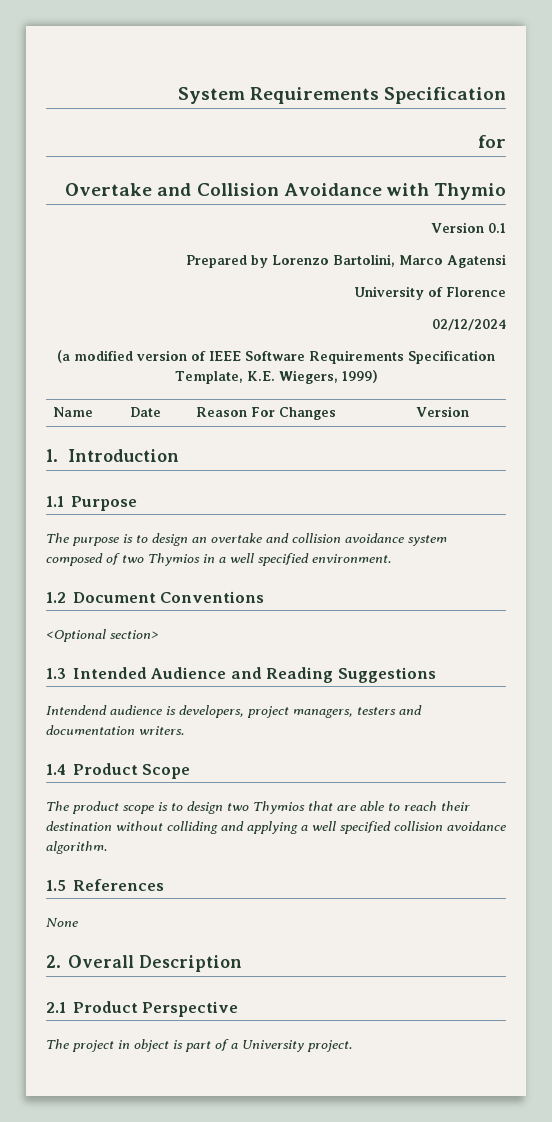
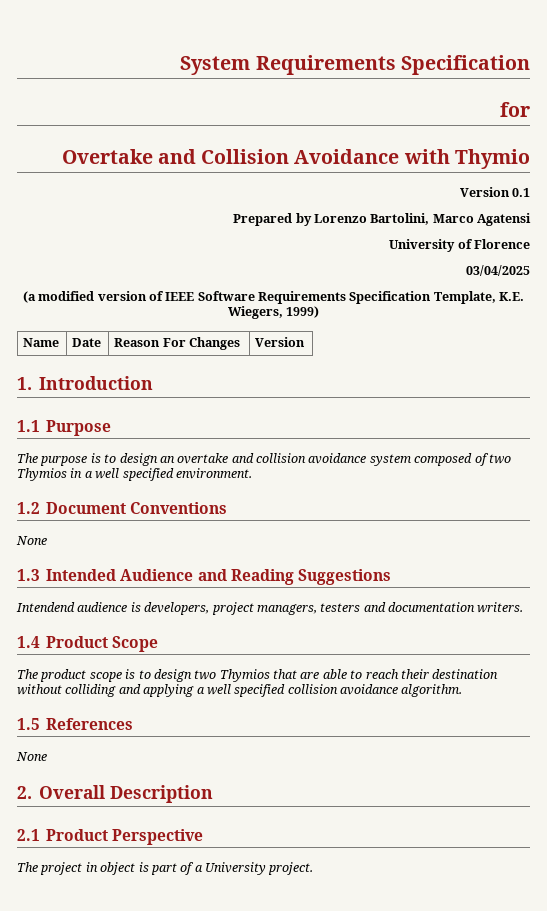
[432,319,506,331] 02/12/2024 -> [466,265,530,276] 03/04/2025
[46,629,159,642] // <Optional section> -> [16,536,47,545] // None

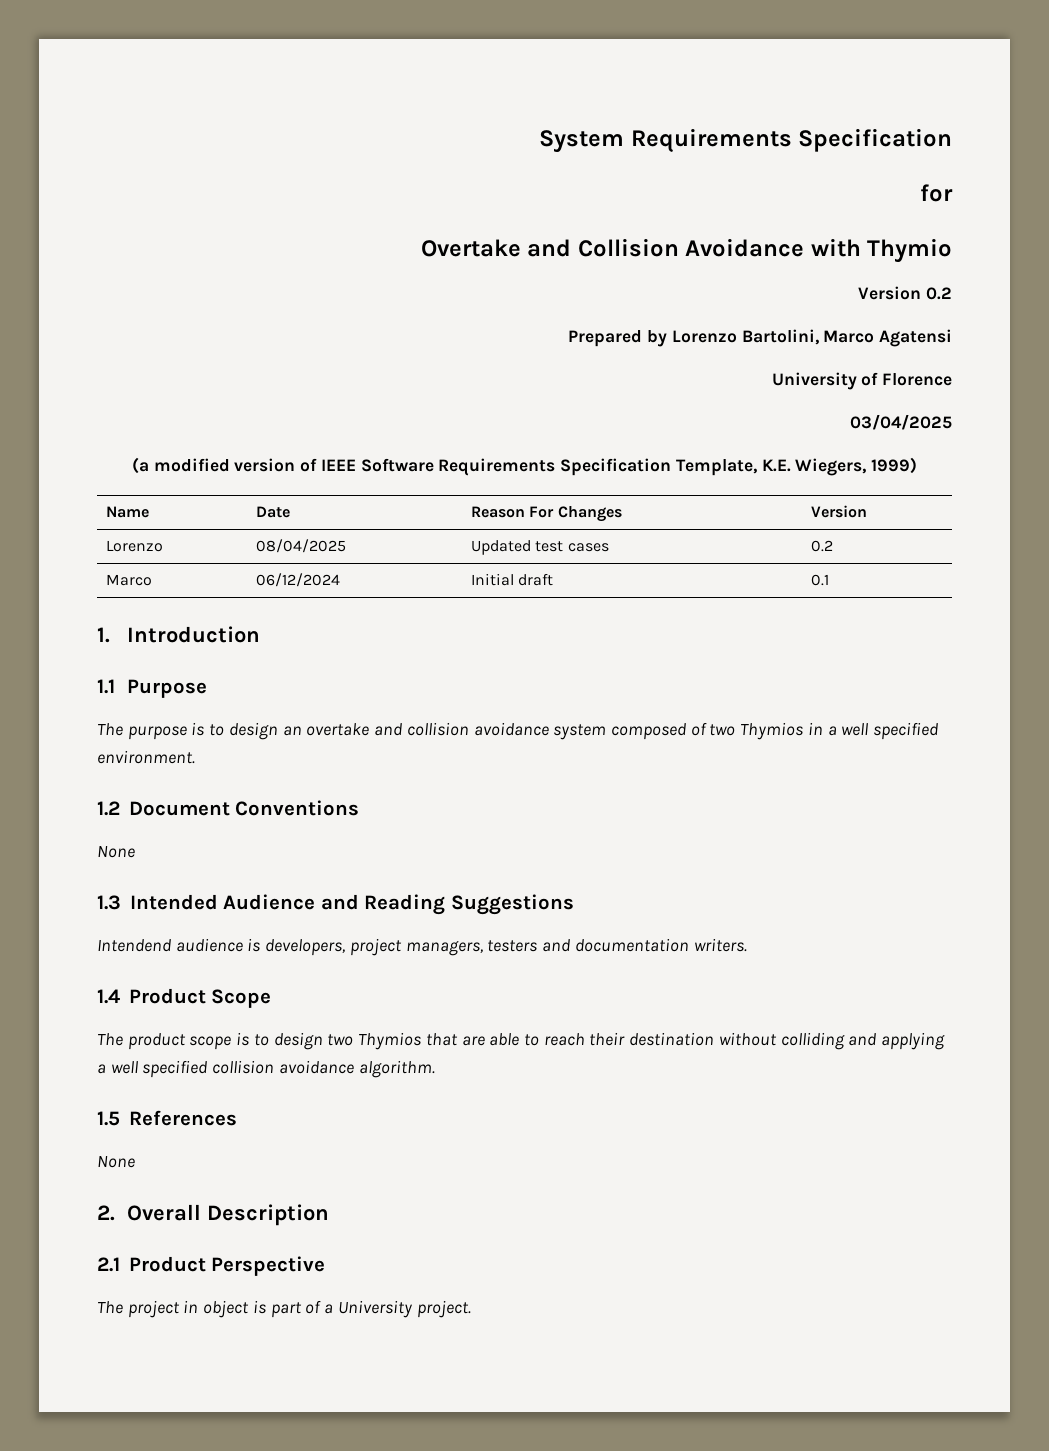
[512,188,530,197] 0.1 -> [926,287,952,300] 0.2
(306, 342) none -> [105,540,163,552] [255,539,346,553] [470,540,609,555] [810,540,833,552] [105,574,152,586] [255,573,340,587] [470,573,554,586] [810,574,829,586] // Lorenzo | 08/04/2025 | Updated test cases | 0.2 // Marco | 06/12/2024 | Initial draft | 0.1

